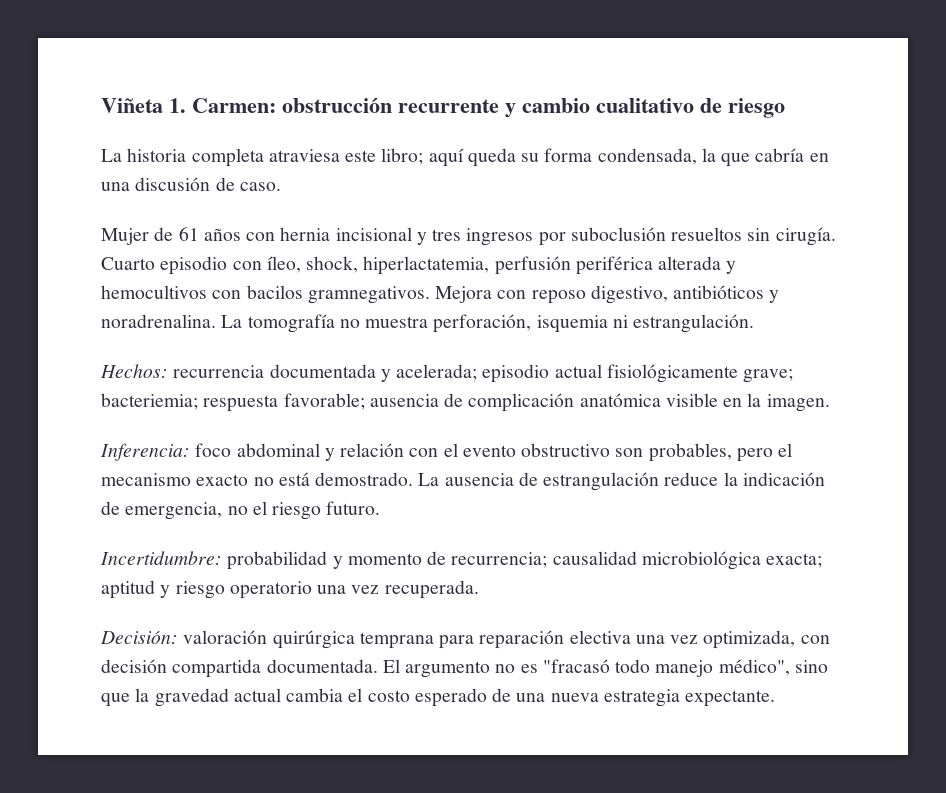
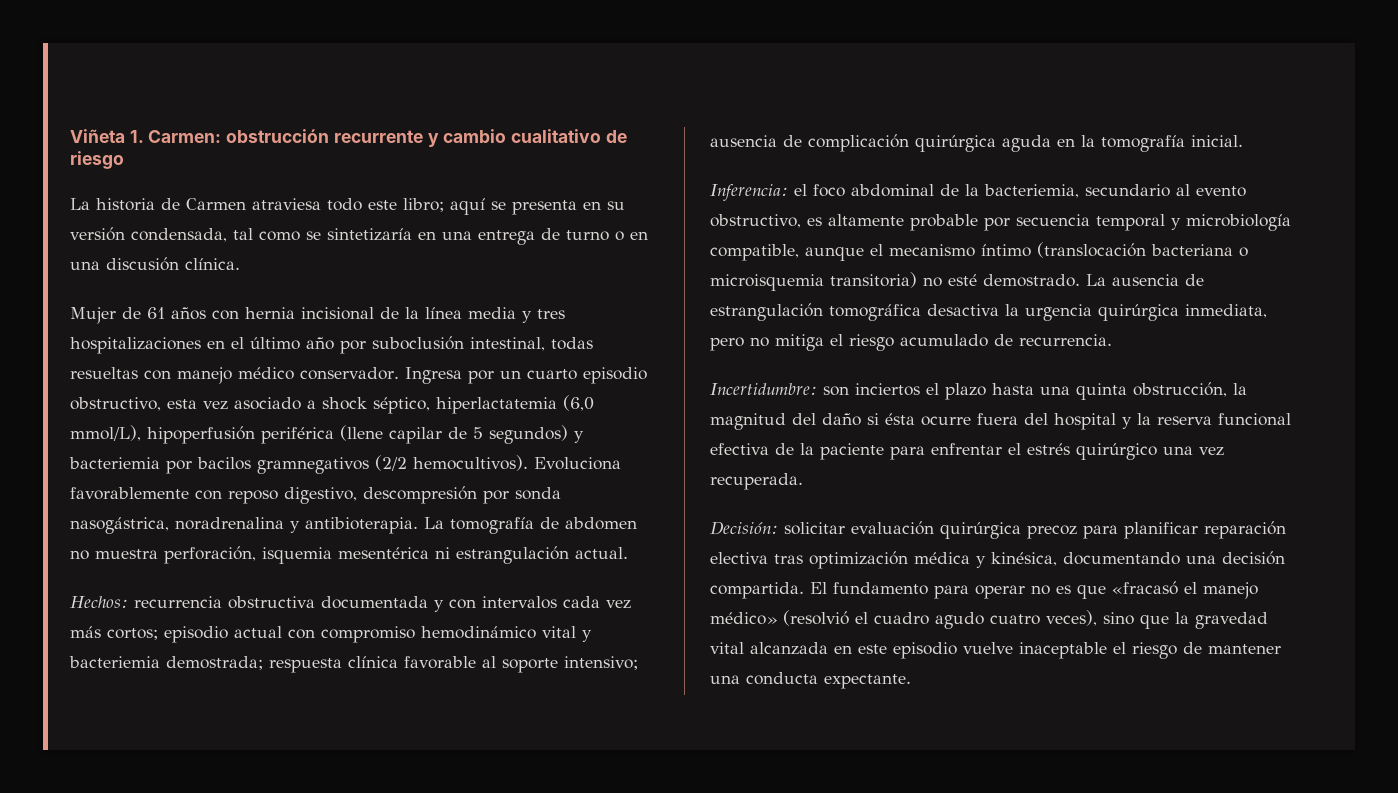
[191,148,805,167] completa atraviesa este libro; aquí queda su forma condensada, la que cabría -> [161,198,625,215] [70,227,624,245] de Carmen atraviesa todo este libro; aquí se presenta en su versión condensada, tal como se sintetizaría en una entrega de turno o
[215,177,281,191] de caso. -> [185,258,240,270] clínica.
[416,227,836,246] [101,256,737,275] [101,285,780,304] [101,314,755,333] y tres ingresos por suboclusión resueltos sin cirugía. Cuarto episodio con íleo, shock, hiperlactatemia, perfusión periférica alterada y hemocultivos con bacilos gramnegativos. Mejora con reposo digestivo, antibióticos y noradrenalina. La tomografía no muestra perforación, isquemia ni estrangulación. -> [380,307,565,323] [70,336,593,354] [70,367,647,384] [70,395,594,414] [70,425,584,444] [69,455,621,474] [70,486,561,504] [70,517,637,534] [70,546,628,564] de la línea media y tres hospitalizaciones en el último año por suboclusión intestinal, todas resueltas con manejo médico conservador. Ingresa por un cuarto episodio obstructivo, esta vez asociado a shock séptico, hiperlactatemia (6,0 mmol/L), hipoperfusión periférica (llene capilar de 5 segundos) y bacteriemia por bacilos gramnegativos (2/2 hemocultivos). Evoluciona favorablemente con reposo digestivo, descompresión por sonda nasogástrica, noradrenalina y antibioterapia. La tomografía de abdomen no muestra perforación, isquemia mesentérica ni estrangulación actual.
(265, 371) none -> [228,596,315,609] obstructiva
[396,364,794,383] [101,393,830,412] acelerada; episodio actual fisiológicamente grave; bacteriemia; respuesta favorable; ausencia de complicación anatómica visible en la imagen. -> [449,596,631,609] [70,626,592,643] [69,656,638,673] [710,134,1243,152] con intervalos cada vez más cortos; episodio actual con compromiso hemodinámico vital y bacteriemia demostrada; respuesta clínica favorable al soporte intensivo; ausencia de complicación quirúrgica aguda en la tomografía inicial.
(190, 452) none -> [794,184,807,196] el
[324,443,793,462] [101,472,310,486] y relación con el evento obstructivo son probables, pero el mecanismo exacto no está -> [940,184,1246,198] [710,214,1291,231] [710,242,1248,261] [710,272,977,291] de la bacteriemia, secundario al evento obstructivo, es altamente probable por secuencia temporal y microbiología compatible, aunque el mecanismo íntimo (translocación bacteriana o microisquemia transitoria) no esté
[664,472,825,486] [101,501,381,520] [100,551,823,570] [101,580,479,599] [100,630,830,649] [101,659,828,678] [101,688,680,707] reduce la indicación de emergencia, no el riesgo futuro. // Incertidumbre: probabilidad y momento de recurrencia; causalidad microbiológica exacta; aptitud y riesgo operatorio una vez recuperada. // Decisión: valoración quirúrgica temprana para reparación electiva una vez optimizada, con decisión compartida documentada. El argumento no es "fracasó todo manejo médico", sino que la gravedad actual cambia el costo esperado de una nueva estrategia -> [829,304,1267,321] [710,334,1112,351] [710,382,1247,400] [710,413,1291,430] [710,443,1224,460] [710,473,803,490] [710,521,1286,539] [710,551,1285,569] [710,581,1258,599] [710,610,1268,629] [710,642,1281,659] [710,672,818,685] tomográfica desactiva la urgencia quirúrgica inmediata, pero no mitiga el riesgo acumulado de recurrencia. // Incertidumbre: son inciertos el plazo hasta una quinta obstrucción, la magnitud del daño si ésta ocurre fuera del hospital y la reserva funcional efectiva de la paciente para enfrentar el estrés quirúrgico una vez recuperada. // Decisión: solicitar evaluación quirúrgica precoz para planificar reparación electiva tras optimización médica y kinésica, documentando una decisión compartida. El fundamento para operar no es que «fracasó el manejo médico» (resolvió el cuadro agudo cuatro veces), sino que la gravedad vital alcanzada en este episodio vuelve inaceptable el riesgo de mantener una conducta

